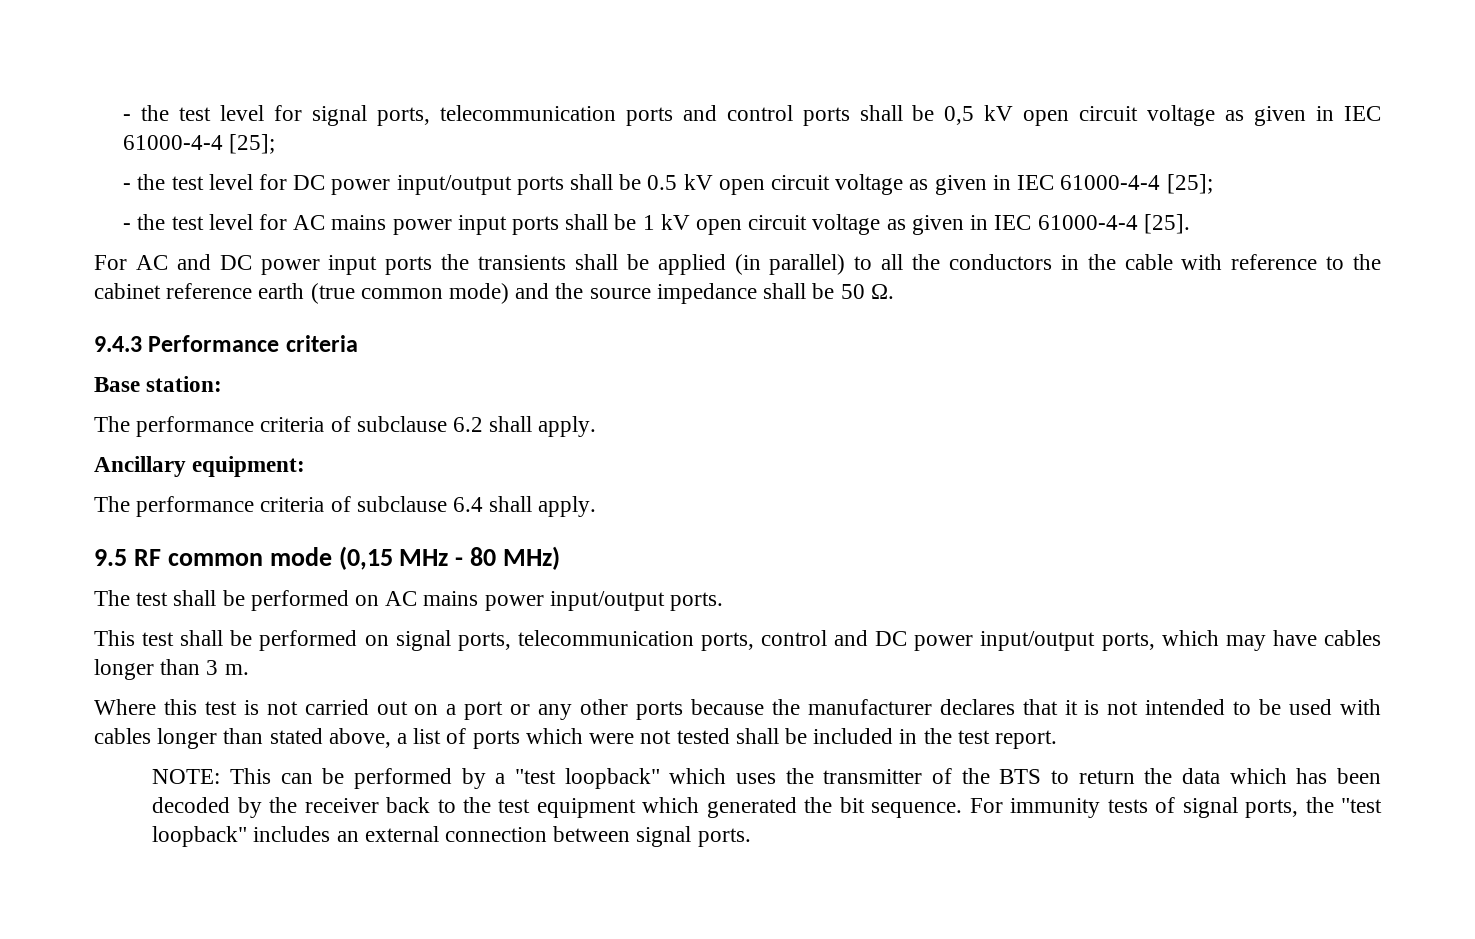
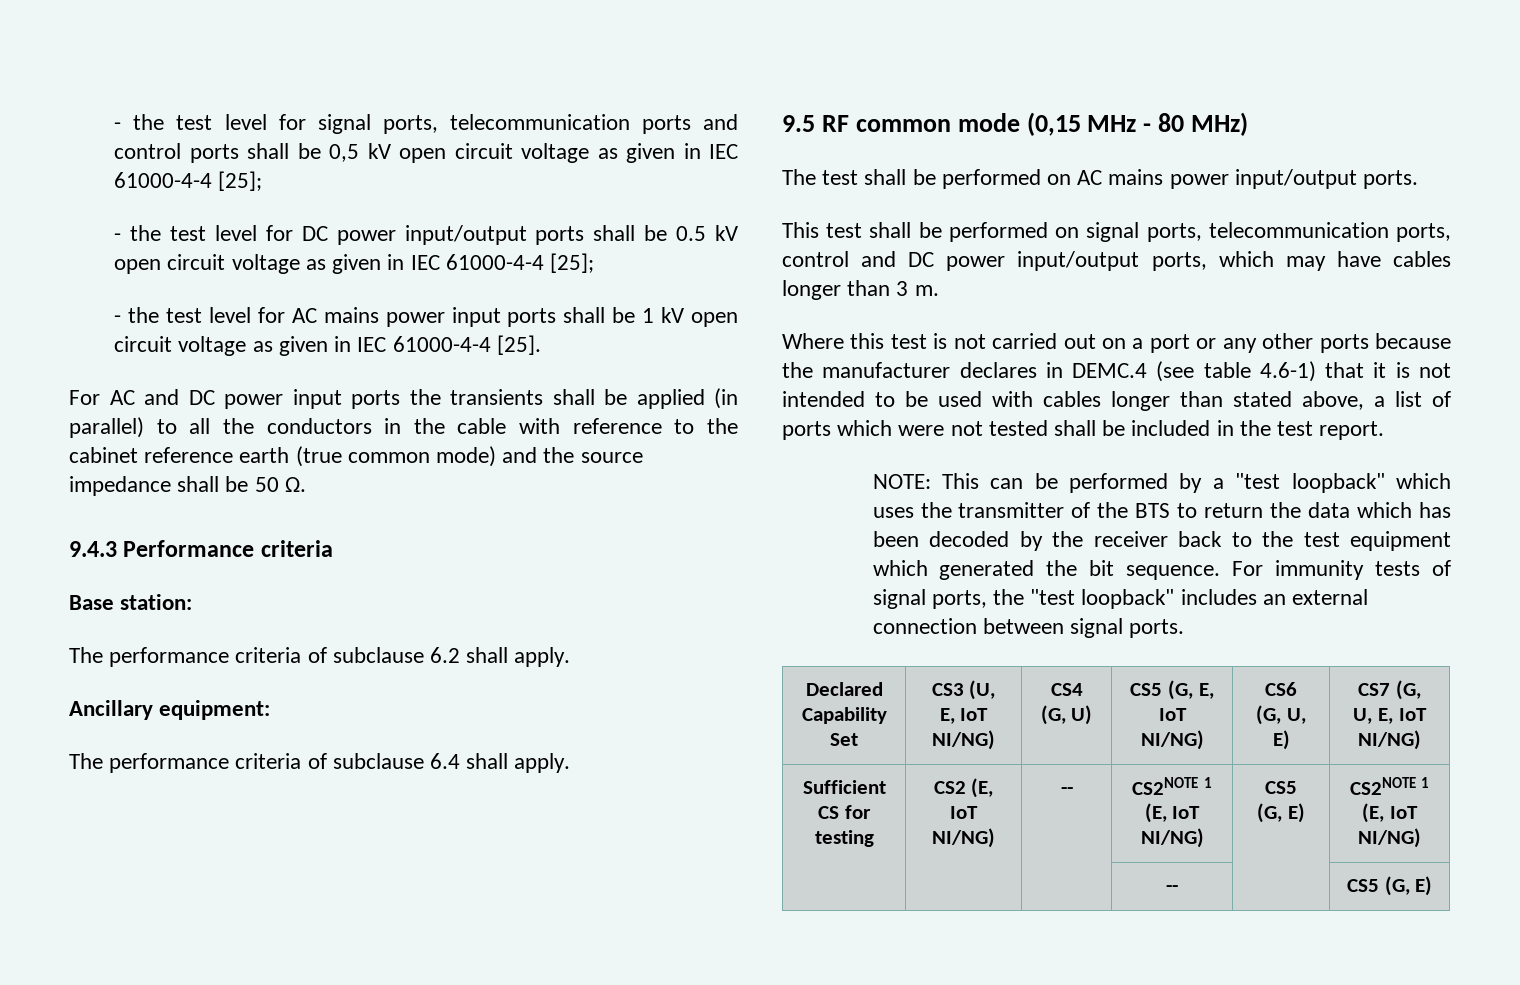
(1015, 707) none -> [1045,361,1316,382] in DEMC.4 (see table 4.6-1)
(751, 837) none -> [805,682,883,696] [801,707,887,724] [830,733,858,746] [931,680,996,700] [939,708,989,724] [932,730,995,750] [1050,683,1083,696] [1040,705,1093,725] [1130,680,1214,700] [1158,708,1187,721] [1140,730,1204,750] [1265,682,1297,696] [1256,705,1306,725] [1272,730,1290,750] [1358,680,1421,700] [1353,708,1427,724] [1358,730,1421,750] [802,780,886,794] [818,805,871,819] [814,830,874,847] [933,778,994,798] [950,806,978,819] [932,828,995,848] [1060,787,1073,794] [1132,777,1212,795] [1144,803,1201,823] [1140,828,1204,848] [1265,781,1297,794] [1257,803,1305,823] [1349,777,1430,795] [1362,803,1418,823] [1358,828,1421,848] [1166,885,1178,892] [1346,876,1433,896] // Declared Capability Set | CS3 (U, E, IoT NI/NG) | CS4 (G, U) | CS5 (G, E, IoT NI/NG) | CS6 (G, U, E) | CS7 (G, U, E, IoT NI/NG) // Sufficient CS for testing | CS2 (E, IoT NI/NG) | -- | CS2NOTE 1 (E, IoT NI/NG) | CS5 (G, E) | CS2NOTE 1 (E, IoT NI/NG) // | | | -- | | CS5 (G, E)

